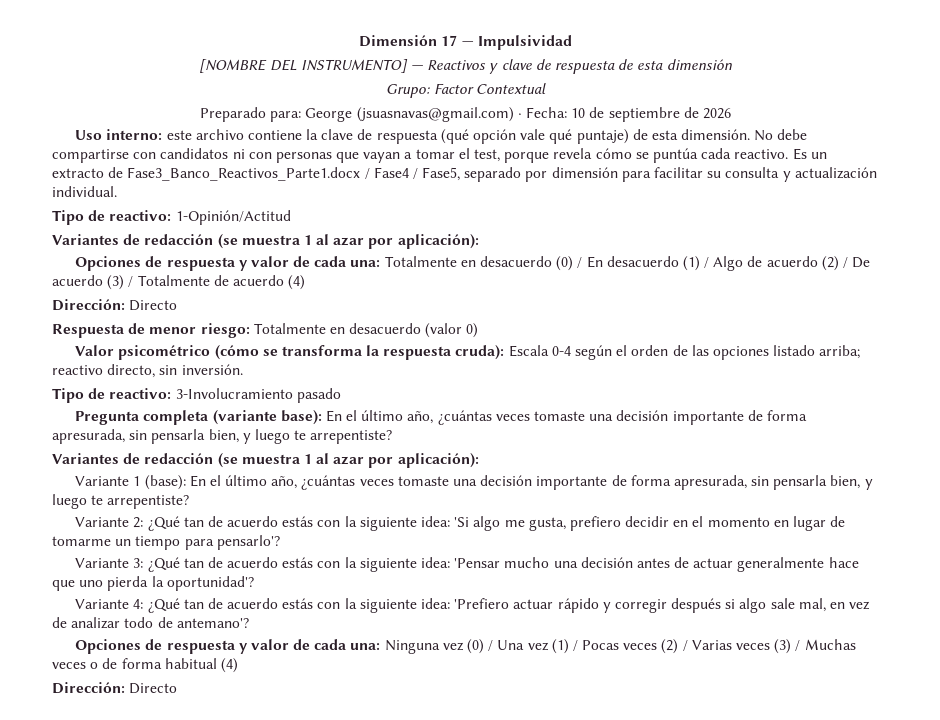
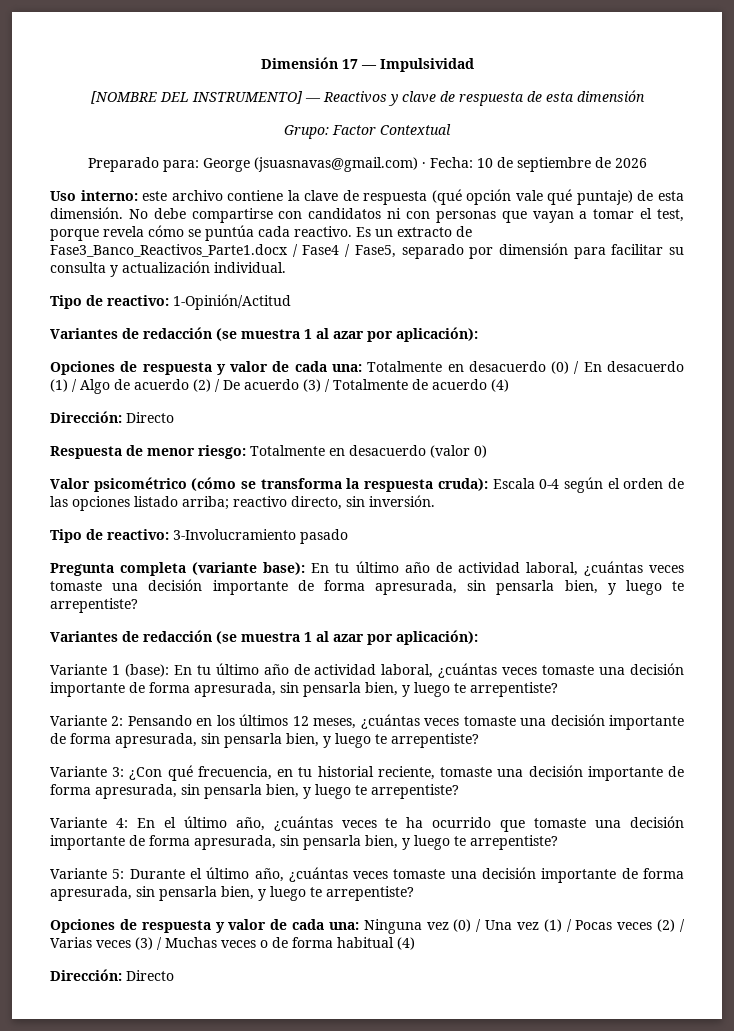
[346,410,434,424] el último año, -> [335,561,578,576] tu último año de actividad laboral,
(206, 481) none -> [196,663,684,678] [50,682,558,697] [50,714,684,730] [50,733,479,748] [50,765,684,781] [50,784,459,799] [50,816,685,832] [50,835,558,850] [50,868,185,879] tu último año de actividad laboral, ¿cuántas veces tomaste una decisión importante de forma apresurada, sin pensarla bien, y luego te arrepentiste? // Variante 2: Pensando en los últimos 12 meses, ¿cuántas veces tomaste una decisión importante de forma apresurada, sin pensarla bien, y luego te arrepentiste? // Variante 3: ¿Con qué frecuencia, en tu historial reciente, tomaste una decisión importante de forma apresurada, sin pensarla bien, y luego te arrepentiste? // Variante 4: En el último año, ¿cuántas veces te ha ocurrido que tomaste una decisión importante de forma apresurada, sin pensarla bien, y luego te arrepentiste? // Variante 5: Durante
[75,516,846,531] [52,535,280,550] [75,557,859,572] [52,576,254,591] [75,598,871,613] [52,617,249,629] // Variante 2: ¿Qué tan de acuerdo estás con la siguiente idea: 'Si algo me gusta, prefiero decidir en el momento en lugar de tomarme un tiempo para pensarlo'? // Variante 3: ¿Qué tan de acuerdo estás con la siguiente idea: 'Pensar mucho una decisión antes de actuar generalmente hace que uno pierda la oportunidad'? // Variante 4: ¿Qué tan de acuerdo estás con la siguiente idea: 'Prefiero actuar rápido y corregir después si algo sale mal, en vez de analizar todo de antemano'? -> (414, 893) none

